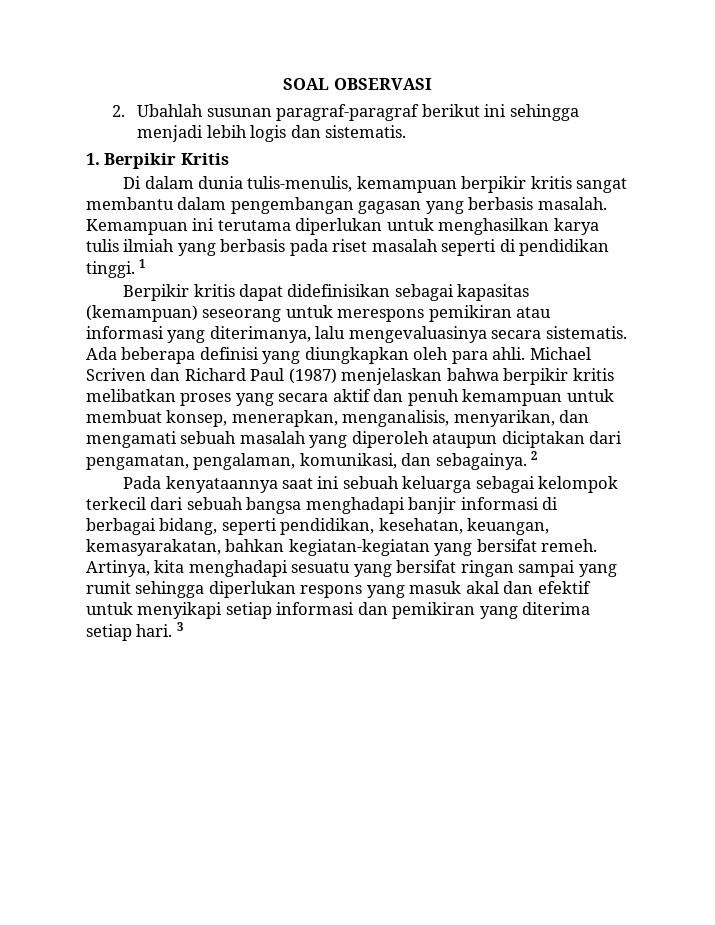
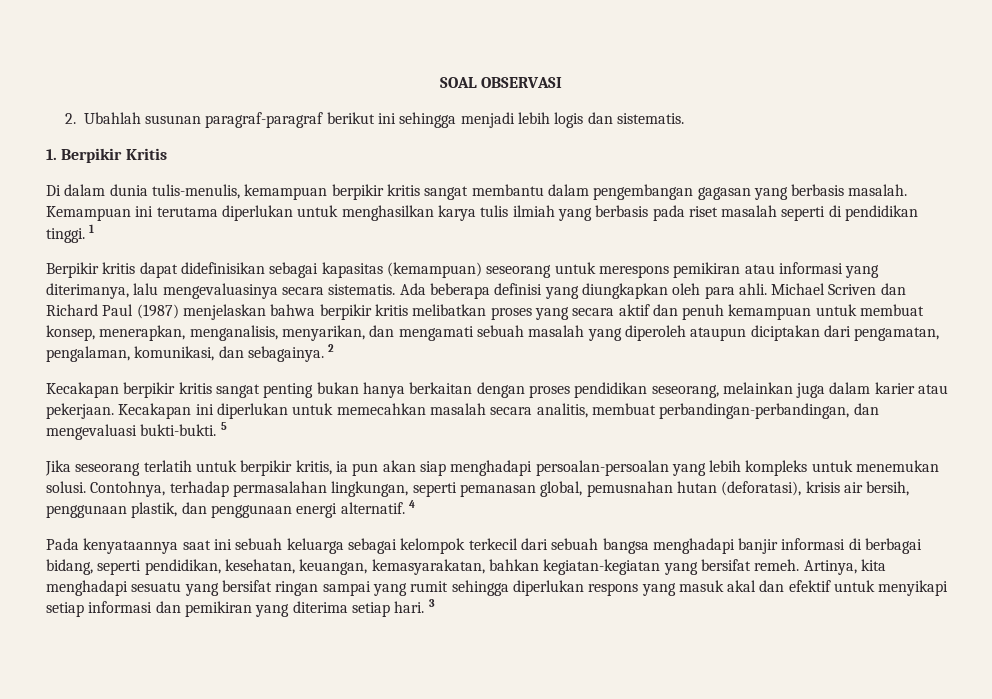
(538, 455) none -> [46,382,949,398] [46,403,879,419] [46,422,227,440] [45,460,940,476] [46,481,910,497] [46,500,415,518] // Kecakapan berpikir kritis sangat penting bukan hanya berkaitan dengan proses pendidikan seseorang, melainkan juga dalam karier atau pekerjaan. Kecakapan ini diperlukan untuk memecahkan masalah secara analitis, membuat perbandingan-perbandingan, dan mengevaluasi bukti-bukti. 5 // Jika seseorang terlatih untuk berpikir kritis, ia pun akan siap menghadapi persoalan-persoalan yang lebih kompleks untuk menemukan solusi. Contohnya, terhadap permasalahan lingkungan, seperti pemanasan global, pemusnahan hutan (deforatasi), krisis air bersih, penggunaan plastik, dan penggunaan energi alternatif. 4

